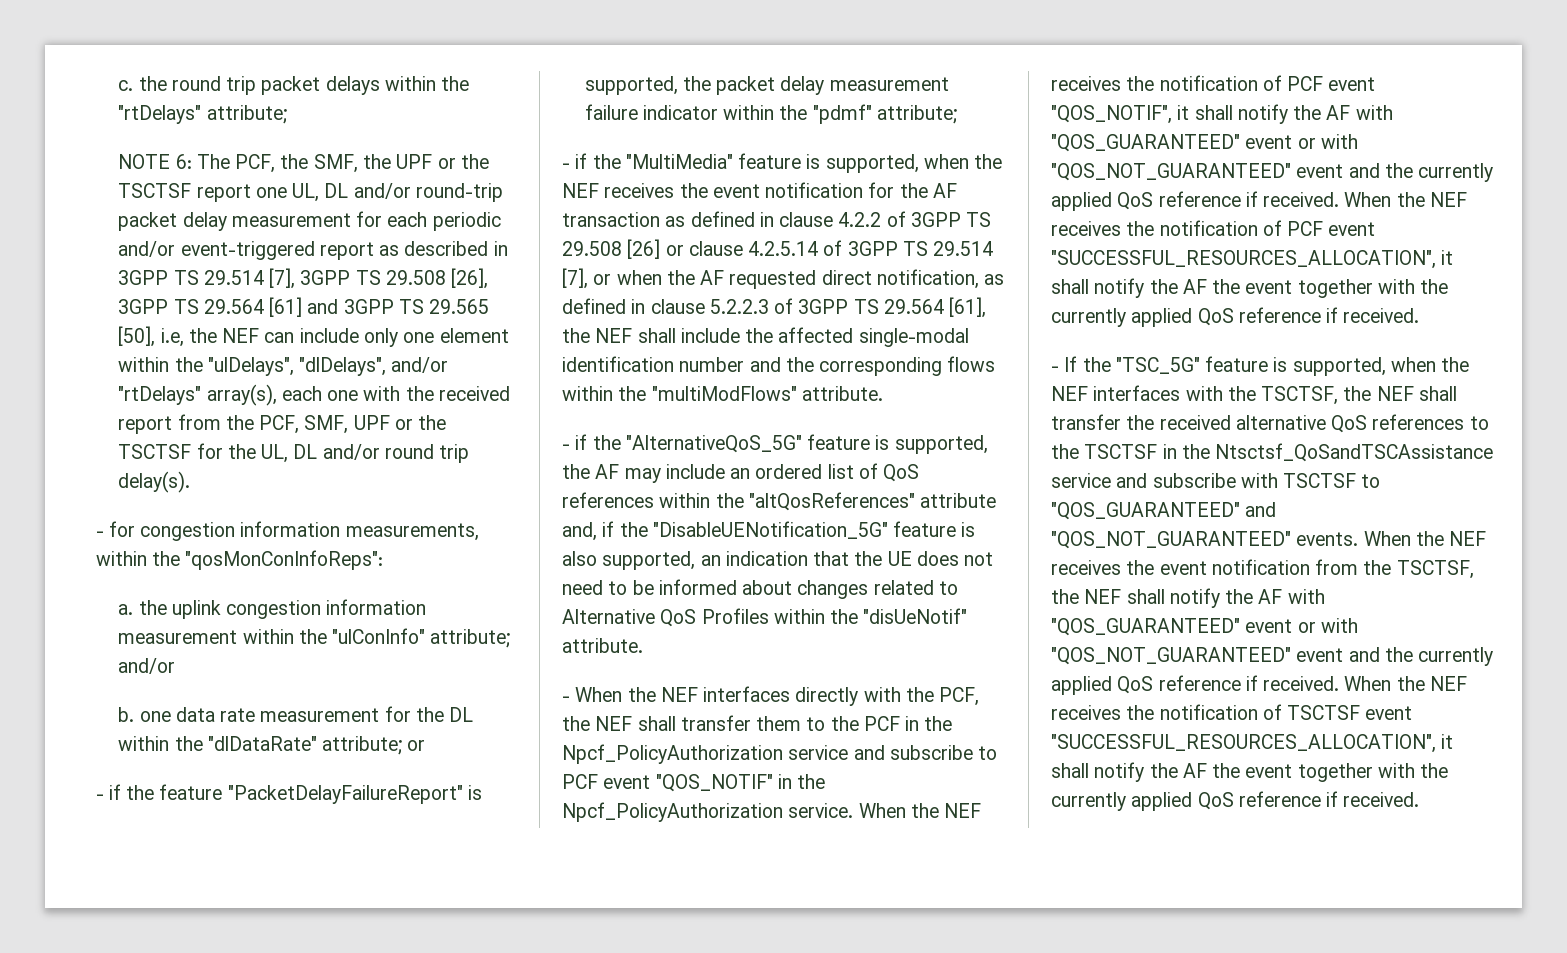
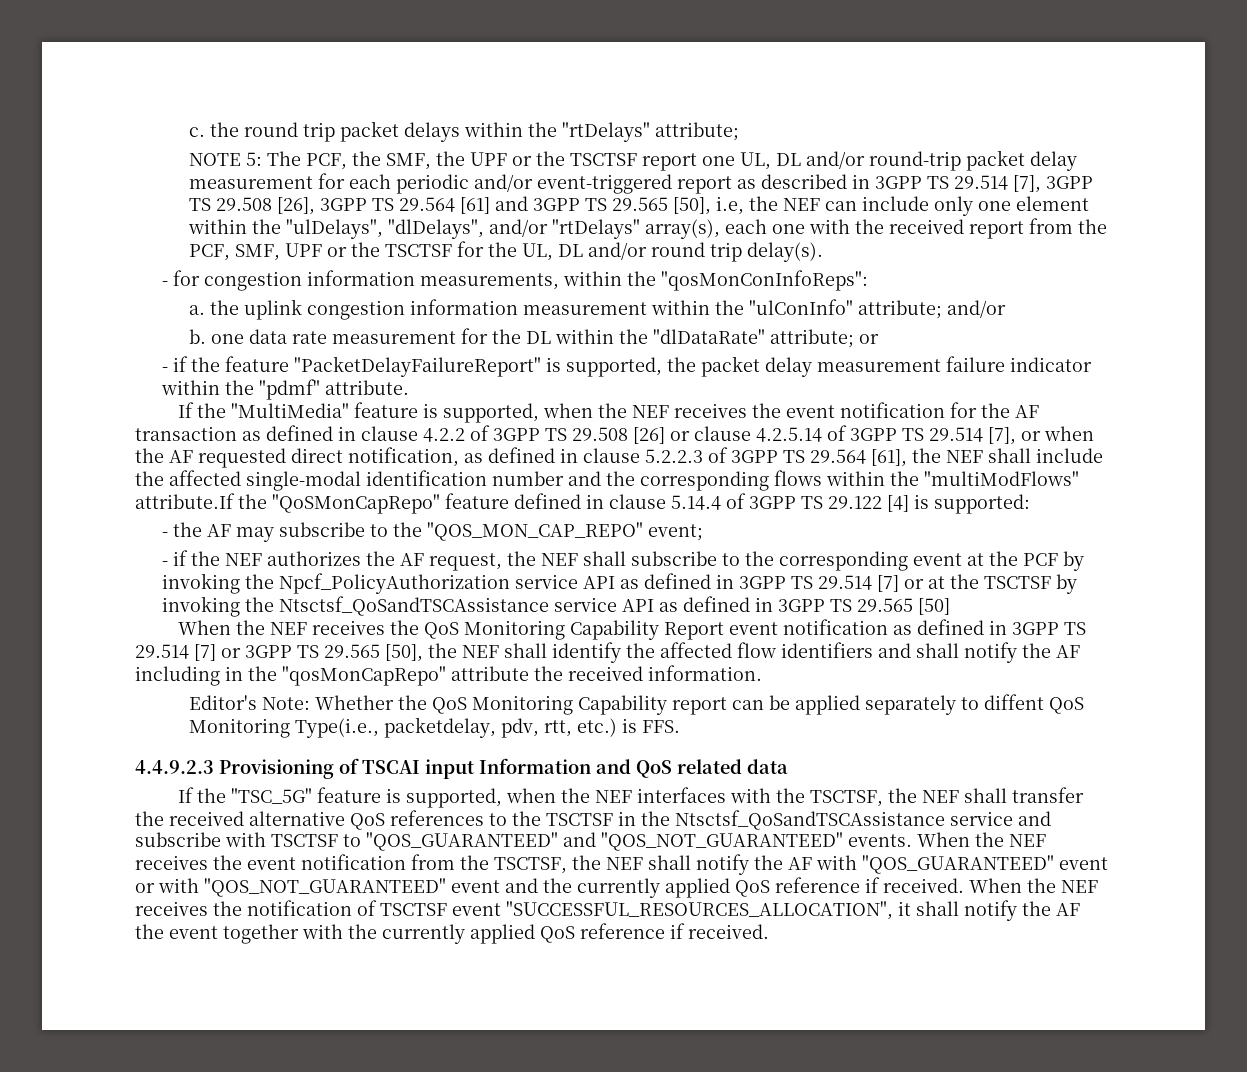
[175,154,192,169] 6: -> [245,152,262,166] 5:
[877,105,958,124] [562,153,588,169] attribute; // - if -> [324,380,409,395] [177,402,194,418] attribute. // If
[801,386,883,401] [562,434,988,454] [562,463,920,483] [562,492,997,511] [562,521,976,541] [562,551,994,570] [562,579,958,599] [562,608,968,627] [562,638,643,653] [562,686,980,706] [562,715,953,731] [562,744,998,764] [562,774,826,792] [562,802,982,822] [1051,75,1376,91] [1051,104,1393,124] [1051,134,1358,152] [1051,163,1494,182] [1051,191,1467,211] [1051,220,1376,236] [1051,250,1454,269] [1051,278,1449,298] [1051,307,1420,327] [1051,366,1059,372] attribute. // - if the "AlternativeQoS_5G" feature is supported, the AF may include an ordered list of QoS references within the "altQosReferences" attribute and, if the "DisableUENotification_5G" feature is also supported, an indication that the UE does not need to be informed about changes related to Alternative QoS Profiles within the "disUeNotif" attribute. // - When the NEF interfaces directly with the PCF, the NEF shall transfer them to the PCF in the Npcf_PolicyAuthorization service and subscribe to PCF event "QOS_NOTIF" in the Npcf_PolicyAuthorization service. When the NEF receives the notification of PCF event "QOS_NOTIF", it shall notify the AF with "QOS_GUARANTEED" event or with "QOS_NOT_GUARANTEED" event and the currently applied QoS reference if received. When the NEF receives the notification of PCF event "SUCCESSFUL_RESOURCES_ALLOCATION", it shall notify the AF the event together with the currently applied QoS reference if received. // - -> [135,493,1030,514] [161,522,703,542] [161,550,1084,571] [161,573,1077,594] [161,596,950,617] [177,619,1086,640] [135,642,1080,663] [135,665,762,686] [188,694,1084,715] [188,717,680,738] [135,758,788,779] attribute.If the "QoSMonCapRepo" feature defined in clause 5.14.4 of 3GPP TS 29.122 [4] is supported: // - the AF may subscribe to the "QOS_MON_CAP_REPO" event; // - if the NEF authorizes the AF request, the NEF shall subscribe to the corresponding event at the PCF by invoking the Npcf_PolicyAuthorization service API as defined in 3GPP TS 29.514 [7] or at the TSCTSF by invoking the Ntsctsf_QoSandTSCAssistance service API as defined in 3GPP TS 29.565 [50] // When the NEF receives the QoS Monitoring Capability Report event notification as defined in 3GPP TS 29.514 [7] or 3GPP TS 29.565 [50], the NEF shall identify the affected flow identifiers and shall notify the AF including in the "qosMonCapRepo" attribute the received information. // Editor's Note: Whether the QoS Monitoring Capability report can be applied separately to diffent QoS Monitoring Type(i.e., packetdelay, pdv, rtt, etc.) is FFS. // 4.4.9.2.3 Provisioning of TSCAI input Information and QoS related data //

